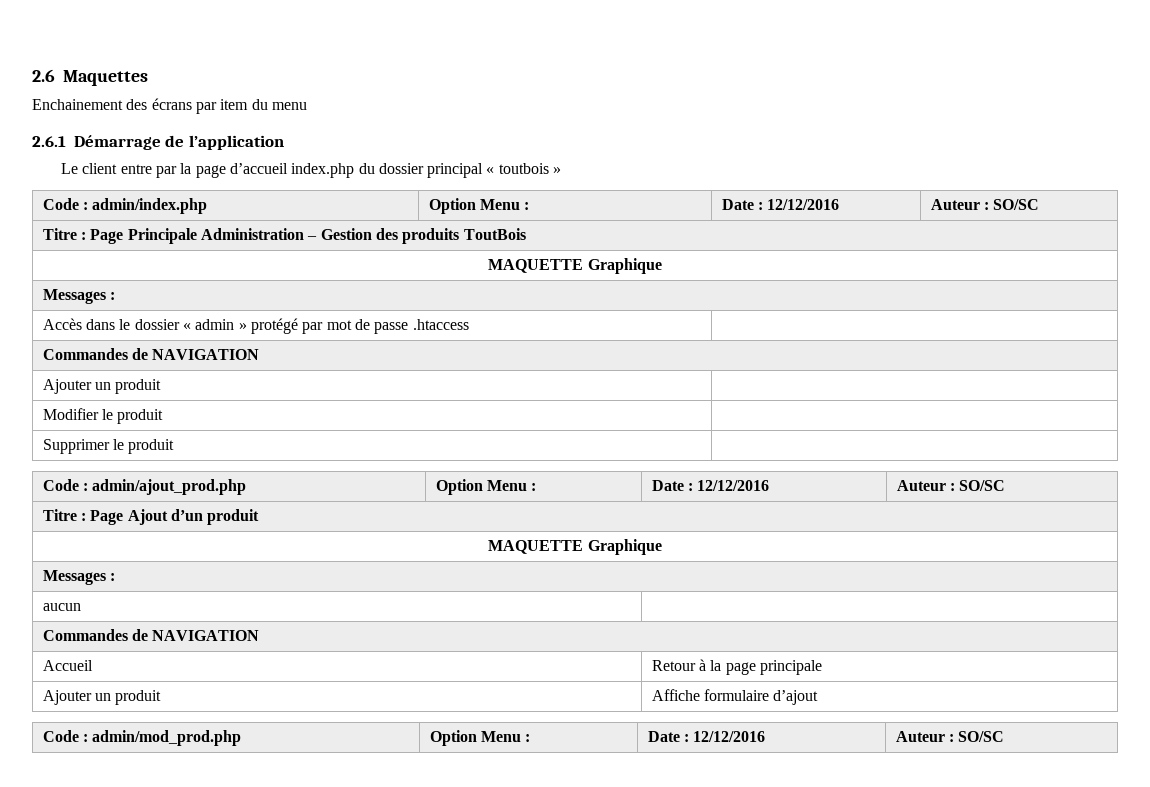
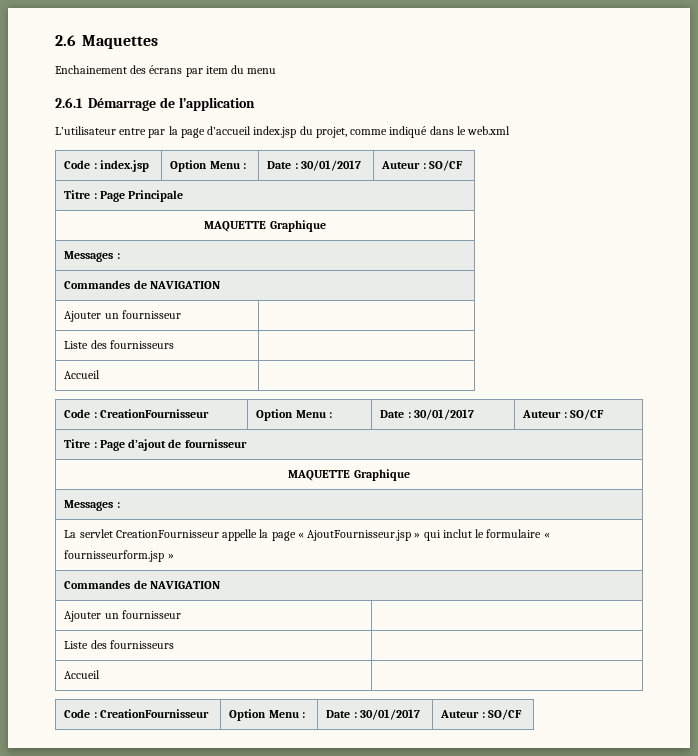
[60,163,118,174] Le client -> [55,126,116,135] L’utilisateur
[291,163,562,178] [42,198,208,214] [428,198,530,214] [721,199,840,210] [930,199,1040,210] index.php du dossier principal « toutbois » // Code : admin/index.php | Option Menu : | Date : 12/12/2016 | Auteur : SO/SC -> [253,126,511,138] [64,160,149,172] [170,160,246,172] [267,160,361,171] [381,160,463,171] index.jsp du projet, comme indiqué dans le web.xml // Code : index.jsp | Option Menu : | Date : 30/01/2017 | Auteur : SO/CF
[201,228,526,244] [488,258,662,274] [42,289,116,304] [42,318,469,334] [42,348,260,360] [42,379,162,394] [42,408,164,424] [42,439,175,454] [42,479,247,495] [435,479,537,495] [651,480,770,491] [896,480,1006,491] [42,509,260,525] [488,539,662,555] [42,570,116,585] [42,603,81,611] [42,629,260,641] [42,660,93,671] [651,659,823,675] [42,690,162,705] [651,689,819,705] [42,730,242,746] [429,730,531,746] [647,731,766,742] [895,731,1005,742] Administration – Gestion des produits ToutBois // MAQUETTE Graphique // Messages : // Accès dans le dossier « admin » protégé par mot de passe .htaccess | // Commandes de NAVIGATION // Ajouter un produit | // Modifier le produit | // Supprimer le produit | // Code : admin/ajout_prod.php | Option Menu : | Date : 12/12/2016 | Auteur : SO/SC // Titre : Page Ajout d’un produit // MAQUETTE Graphique // Messages : // aucun | // Commandes de NAVIGATION // Accueil | Retour à la page principale // Ajouter un produit | Affiche formulaire d’ajout // Code : admin/mod_prod.php | Option Menu : | Date : 12/12/2016 | Auteur : SO/SC -> [204,220,326,232] [64,251,120,262] [64,280,220,289] [64,310,181,322] [64,340,174,349] [64,370,101,379] [64,409,209,418] [256,409,332,421] [380,409,474,420] [522,409,604,420] [64,439,247,451] [288,469,410,481] [64,500,120,511] [64,529,550,541] [64,550,174,562] [64,580,220,589] [64,610,181,622] [64,640,174,649] [64,670,101,679] [64,709,209,718] [229,709,305,721] [326,709,420,720] [440,709,522,720] // MAQUETTE Graphique // Messages : // Commandes de NAVIGATION // Ajouter un fournisseur | // Liste des fournisseurs | // Accueil | // Code : CreationFournisseur | Option Menu : | Date : 30/01/2017 | Auteur : SO/CF // Titre : Page d’ajout de fournisseur // MAQUETTE Graphique // Messages : // La servlet CreationFournisseur appelle la page « AjoutFournisseur.jsp » qui inclut le formulaire « fournisseurform.jsp » // Commandes de NAVIGATION // Ajouter un fournisseur | // Liste des fournisseurs | // Accueil | // Code : CreationFournisseur | Option Menu : | Date : 30/01/2017 | Auteur : SO/CF

